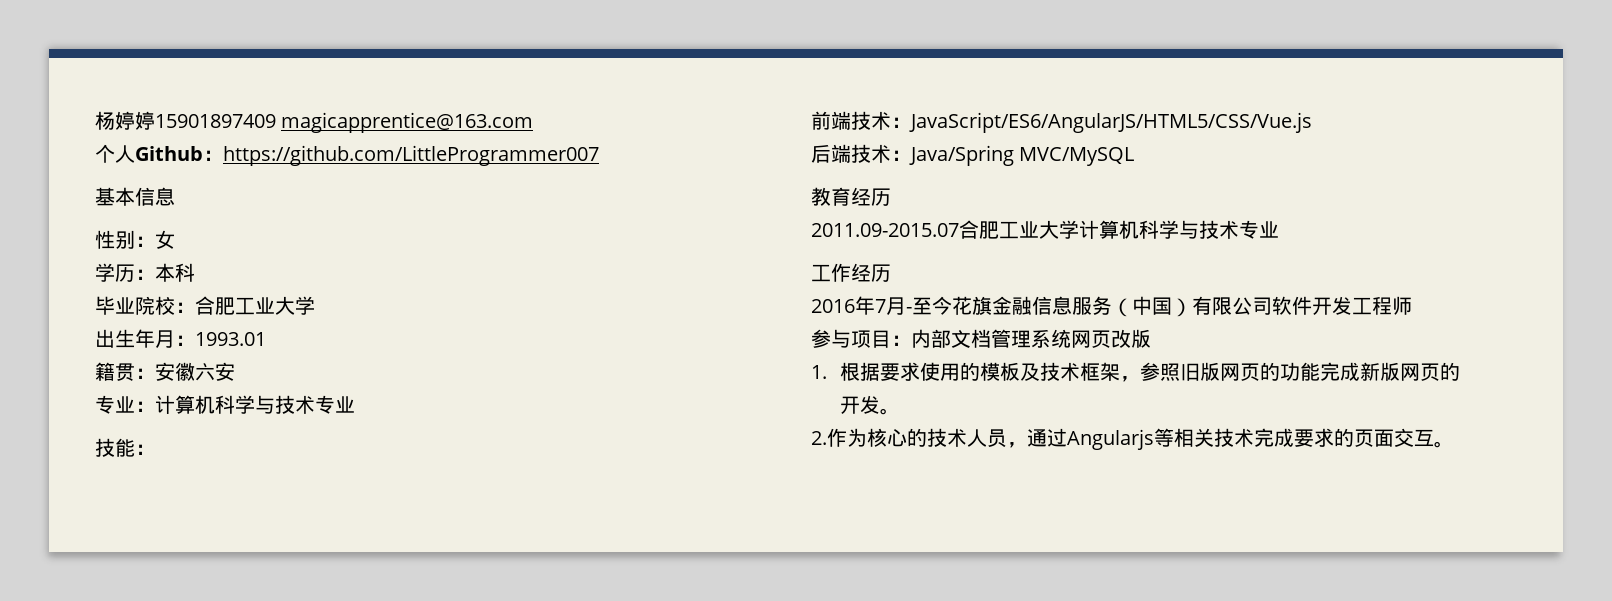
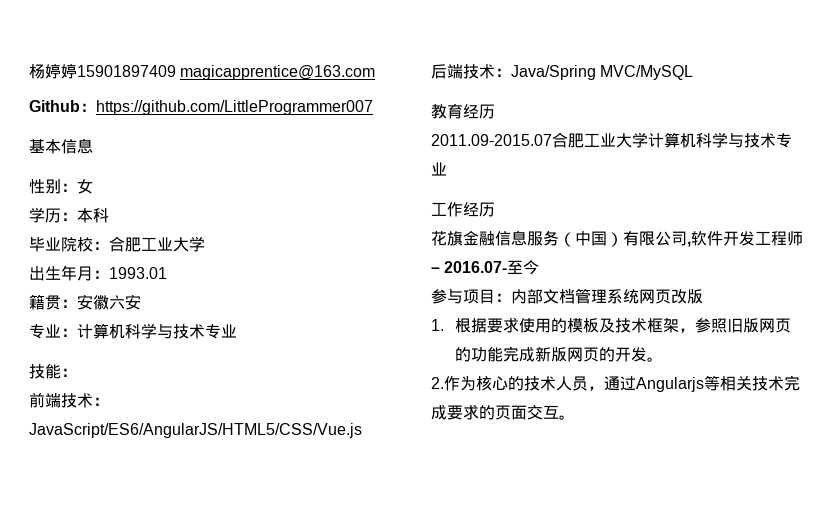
[95,144,135,163] 个人 -> (376, 72) none
[811,296,952,315] 2016年7月-至今 -> (495, 209) none
(1272, 306) none -> [687,241,691,247] ,
(1412, 305) none -> [431,260,540,275] – 2016.07-至今

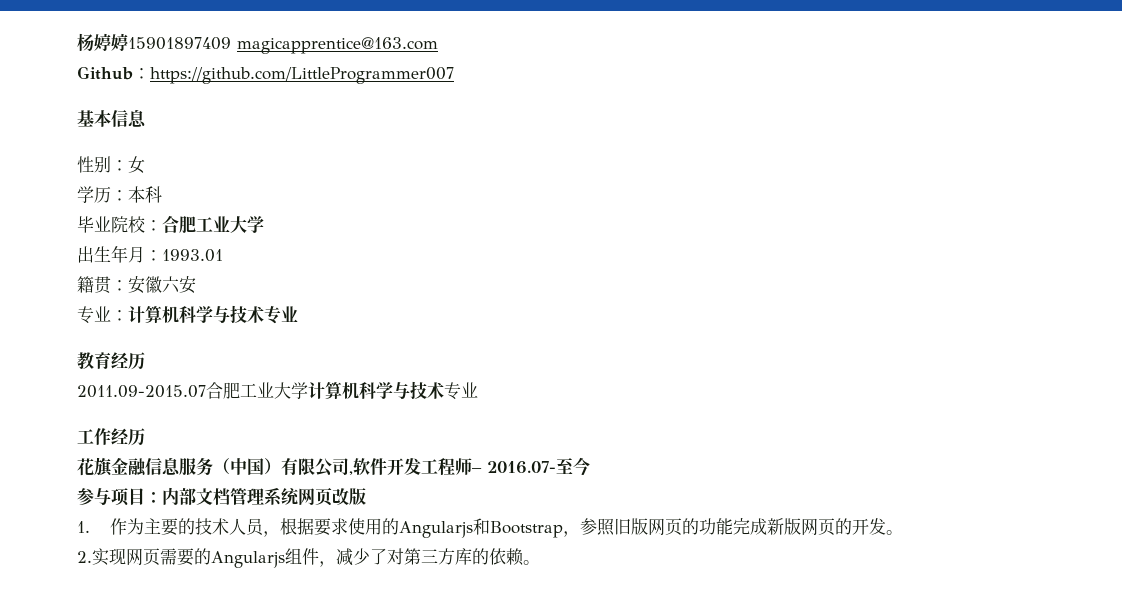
[29,364,77,379] [29,392,109,408] [29,423,362,438] [431,64,694,80] // 技能： // 前端技术：JavaScript/ES6/AngularJS/HTML5/CSS/Vue.js // 后端技术：Java/Spring MVC/MySQL -> (298, 314) none
[455,317,680,333] 根据要求使用的模板及技术框架 -> [109,518,563,538] 作为主要的技术人员，根据要求使用的Angularjs和Bootstrap
[444,375,800,392] [431,404,559,420] 作为核心的技术人员，通过Angularjs等相关技术完成要求的页面交互 -> [92,548,524,568] 实现网页需要的Angularjs组件，减少了对第三方库的依赖

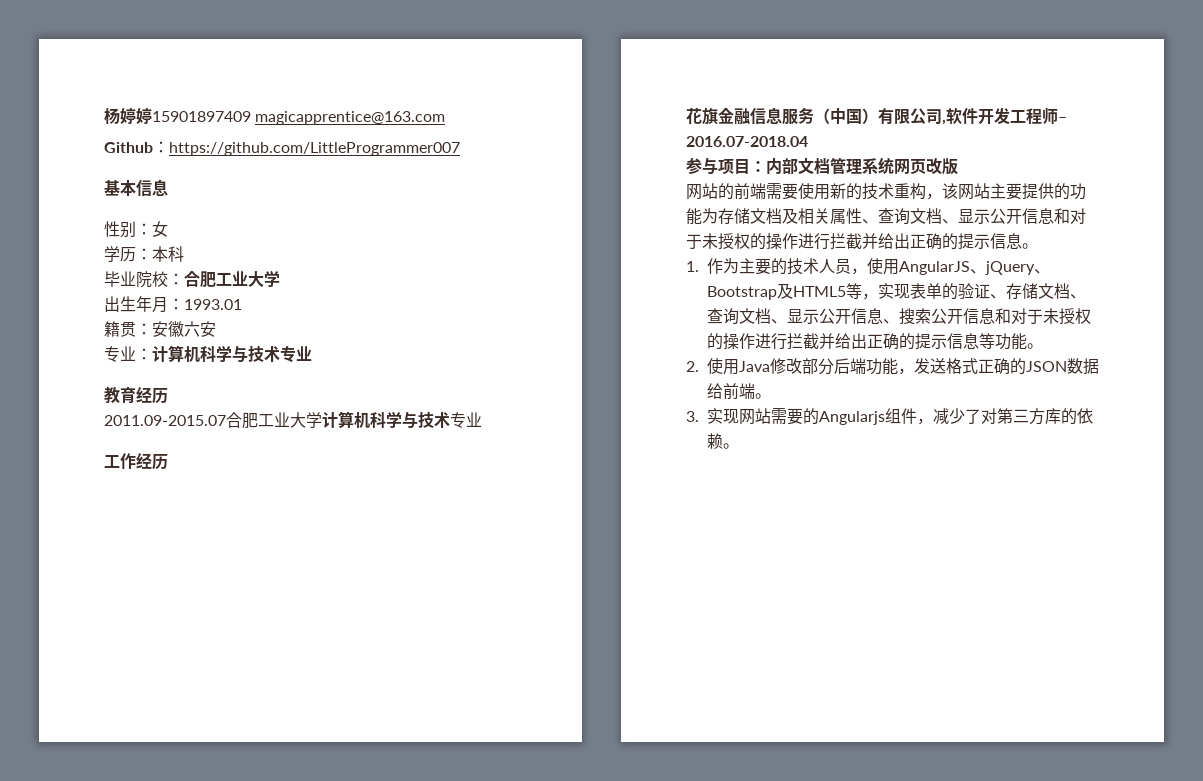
[487,457,590,476] 2016.07-至今 -> [686,136,808,147] 2016.07-2018.04
(366, 496) none -> [686,183,1086,200] [686,208,1086,225] [686,233,1038,250] // 网站的前端需要使用新的技术重构，该网站主要提供的功能为存储文档及相关属性、查询文档、显示公开信息和对于未授权的操作进行拦截并给出正确的提示信息。
[279,518,903,538] [77,548,160,566] 根据要求使用的Angularjs和Bootstrap，参照旧版网页的功能完成新版网页的开发。 // 2.实现网页 -> [867,258,1050,275] [707,283,1086,300] [707,308,1091,325] [707,333,1043,350] [686,358,1099,375] [707,383,771,400] [686,408,771,425] 使用AngularJS、jQuery、Bootstrap及HTML5等，实现表单的验证、存储文档、查询文档、显示公开信息、搜索公开信息和对于未授权的操作进行拦截并给出正确的提示信息等功能。 // 2.使用Java修改部分后端功能，发送格式正确的JSON数据给前端。 // 3.实现网站

